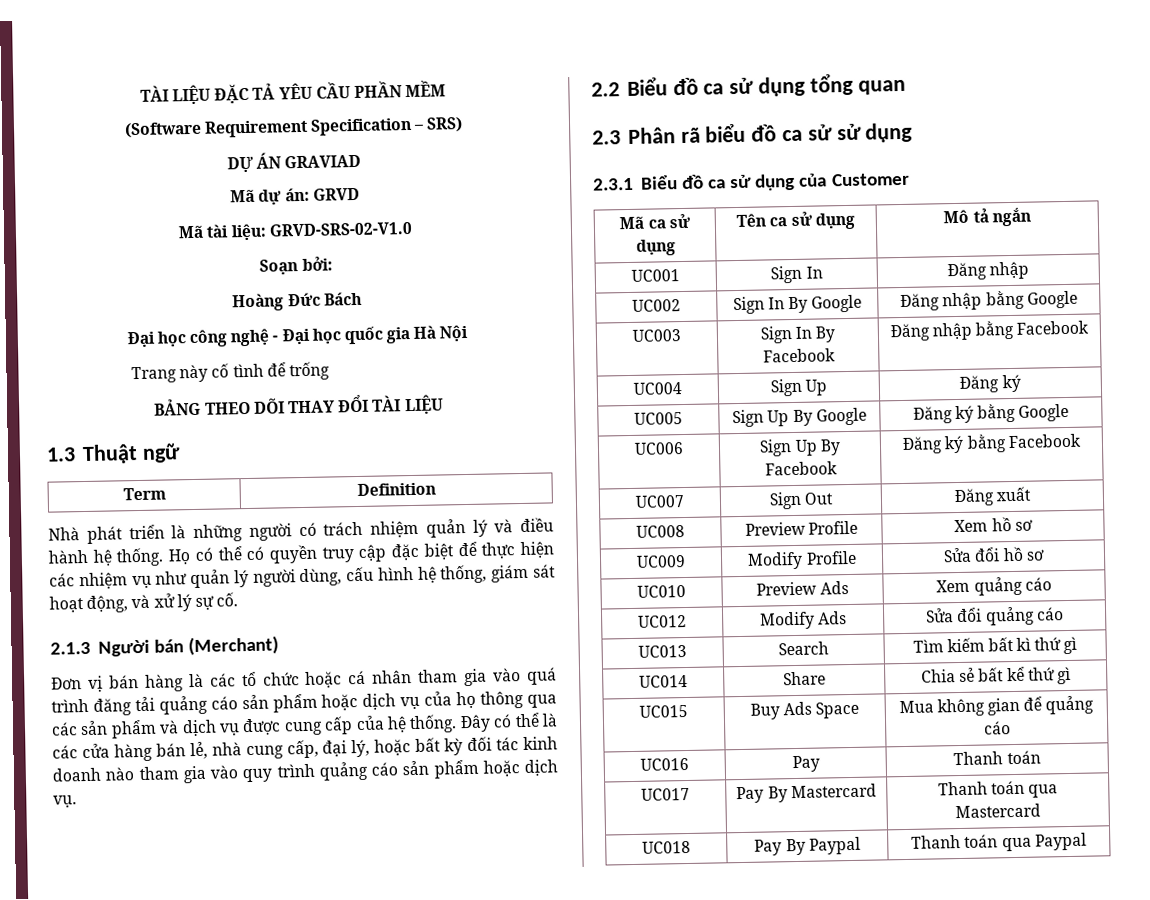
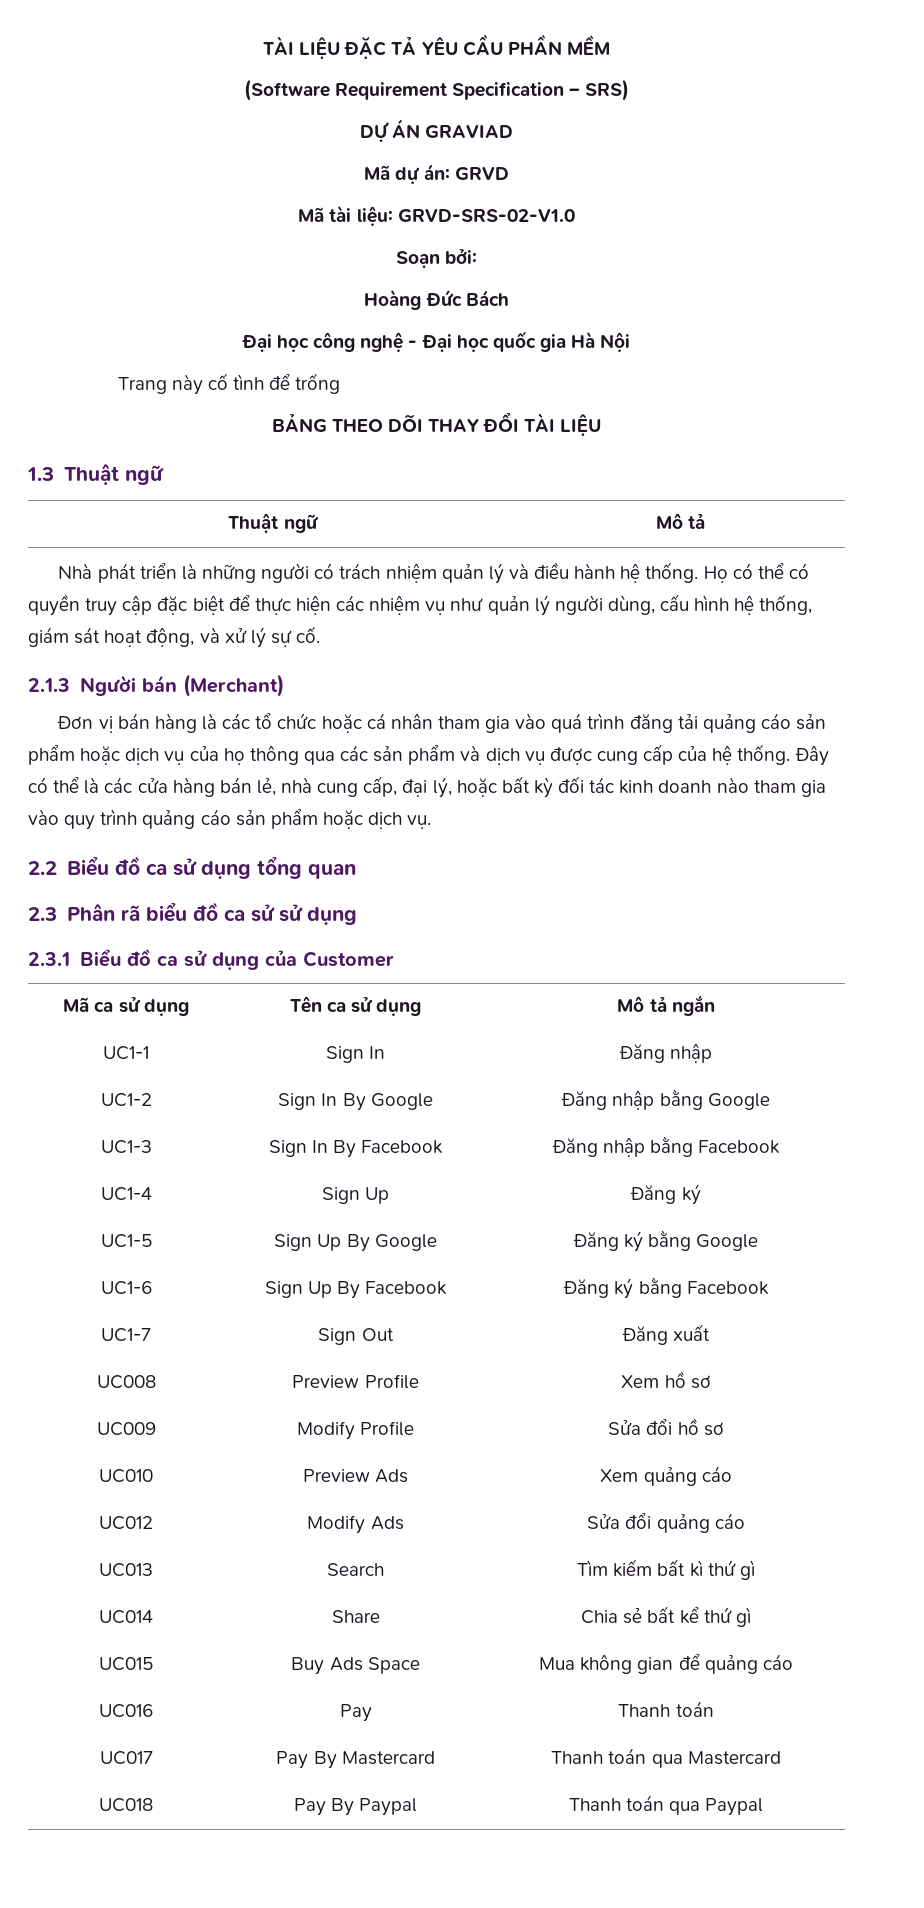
[122,487,166,501] [356,482,436,497] Term | Definition -> [228,513,319,533] [655,513,706,529] Thuật ngữ | Mô tả
[631,269,680,282] UC001 -> [103,1046,149,1060] UC1-1
[632,299,681,312] UC002 -> [100,1093,152,1107] UC1-2
[632,329,682,342] UC003 -> [100,1140,152,1154] UC1-3
[633,382,682,395] UC004 -> [100,1187,152,1201] UC1-4
[634,412,683,425] UC005 -> [100,1234,152,1248] UC1-5
[634,442,684,455] UC006 -> [100,1281,152,1295] UC1-6
[635,495,685,508] UC007 -> [101,1328,151,1342] UC1-7

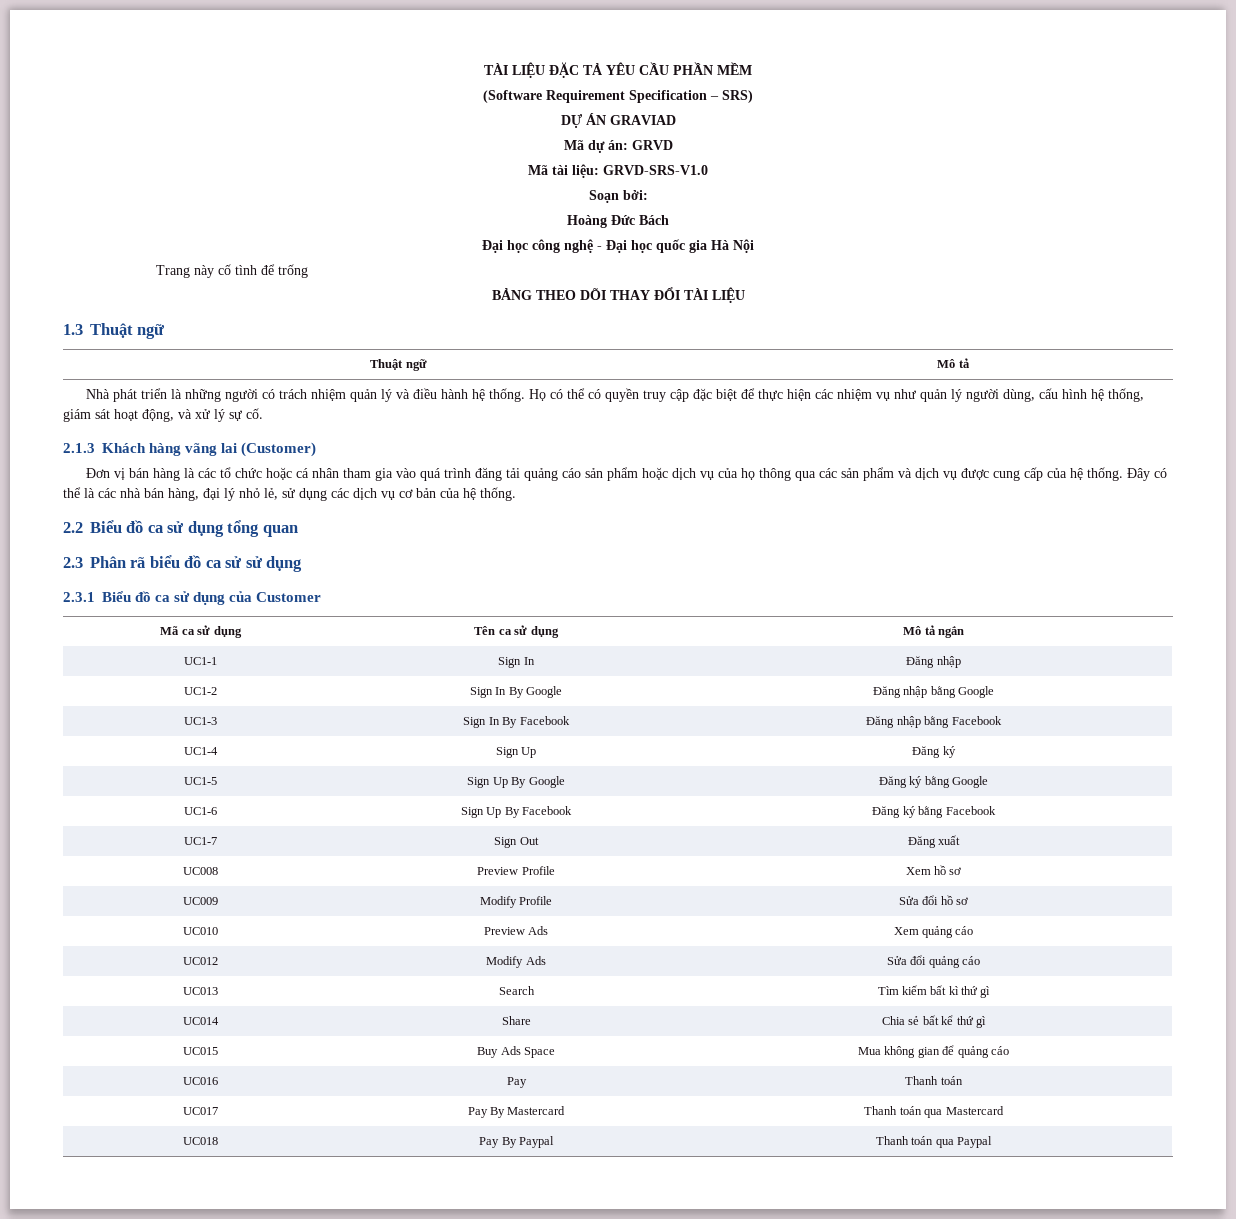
[397,209,575,222] GRVD-SRS-02-V1.0 -> [603,165,708,175] GRVD-SRS-V1.0
[79,674,284,697] Người bán (Merchant) -> [102,442,317,457] Khách hàng vãng lai (Customer)
[137,776,826,798] [28,809,432,830] cửa hàng bán lẻ, nhà cung cấp, đại lý, hoặc bất kỳ đối tác kinh doanh nào tham gia vào quy trình quảng cáo sản phẩm hoặc dịch vụ. -> [120,487,516,501] nhà bán hàng, đại lý nhỏ lẻ, sử dụng các dịch vụ cơ bản của hệ thống.

